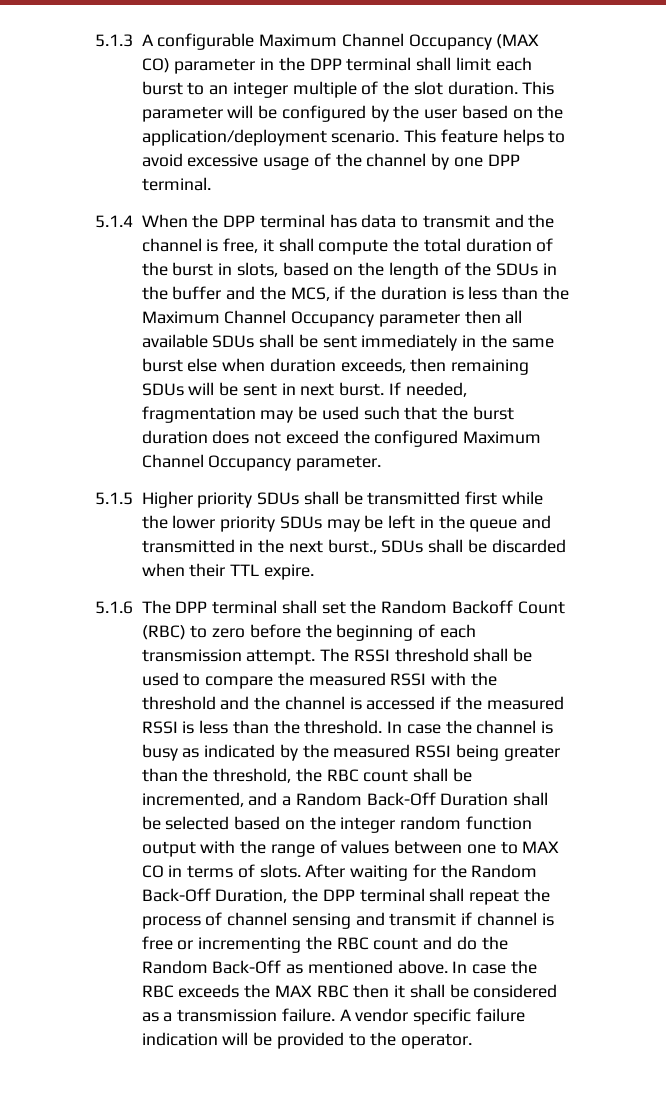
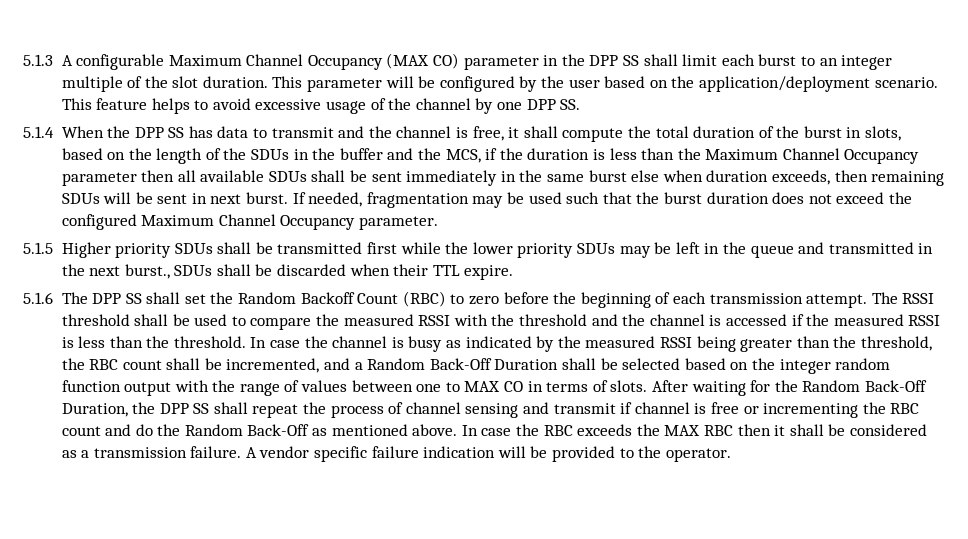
[346,57,412,71] terminal -> [622,55,639,66] SS
[141,177,211,191] terminal. -> [560,99,581,110] SS.
[259,214,325,228] terminal -> [168,127,185,138] SS
[212,600,278,614] terminal -> [125,293,142,304] SS
[359,888,425,902] terminal -> [193,403,210,414] SS

